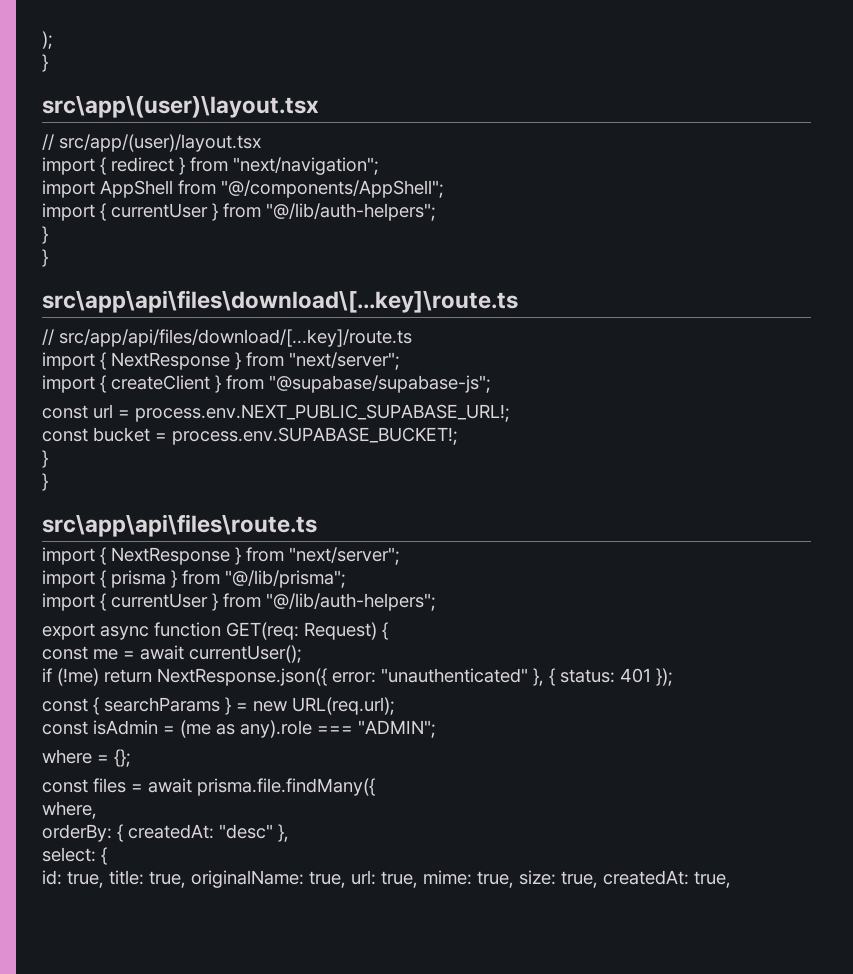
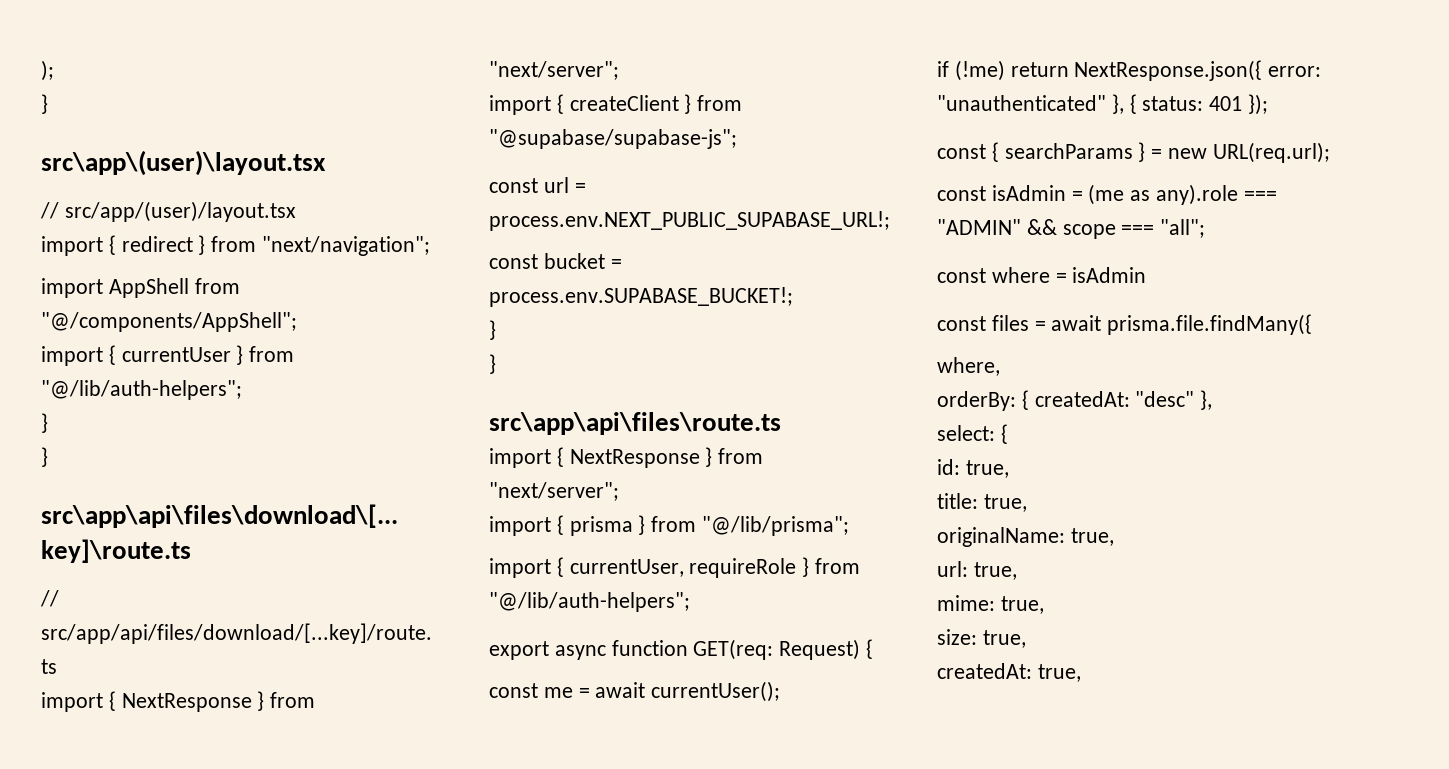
[111,593,208,608] currentUser -> [569,558,797,578] currentUser, requireRole
[358,720,436,738] "ADMIN"; // -> [937,219,1206,239] [937,268,986,283] "ADMIN" && scope === "all"; // const
[114,749,131,767] {}; -> [1072,267,1147,283] isAdmin
(104, 879) none -> (1009, 469) //
(186, 879) none -> (1027, 503) //
(346, 879) none -> (1114, 537) //
(418, 879) none -> (1017, 571) //
(514, 879) none -> (1044, 605) //
(598, 879) none -> (1026, 639) //

